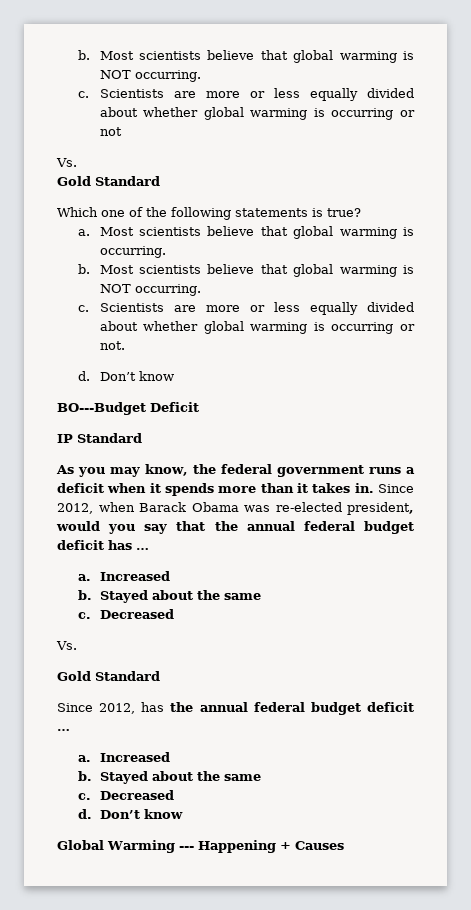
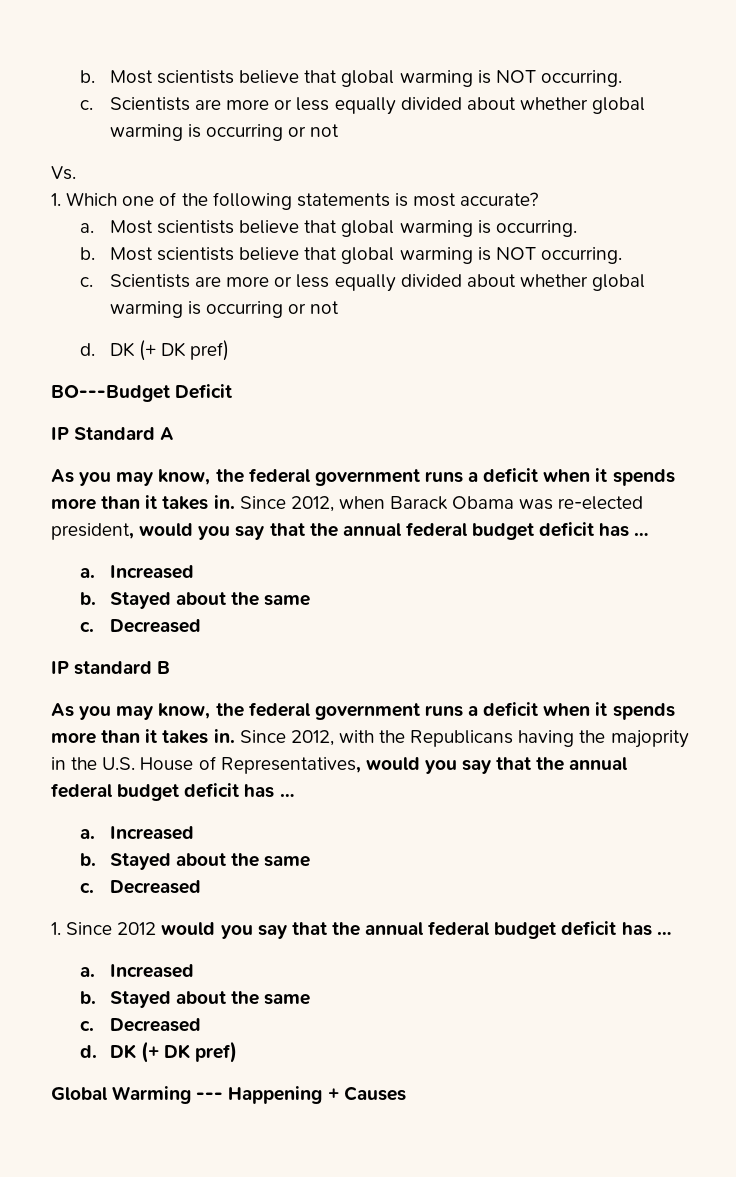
[57,176,160,186] Gold Standard // -> [51,193,61,206] 1.
[327,208,361,217] true? -> [413,192,539,207] most accurate?
[99,341,125,350] [78,371,174,381] not. // d. Don’t know -> [310,301,340,314] [80,340,230,361] not // d. DK (+ DK pref)
(142, 438) none -> [160,427,175,440] A
[56,641,77,650] [57,671,160,681] [57,702,414,715] Vs. // Gold Standard // Since 2012, has the annual federal budget deficit -> [51,661,171,675] [51,702,675,720] [51,729,689,748] [51,756,629,774] [51,783,295,801] [80,826,194,840] [80,853,311,870] [80,880,201,894] [51,921,652,939] IP standard B // As you may know, the federal government runs a deficit when it spends more than it takes in. Since 2012, with the Republicans having the majoprity in the U.S. House of Representatives, would you say that the annual federal budget deficit has … // a. Increased // b. Stayed about the same // c. Decreased // 1. Since 2012 would you say that the annual federal budget deficit has
[99,809,183,819] Don’t know -> [109,1041,238,1063] DK (+ DK pref)

